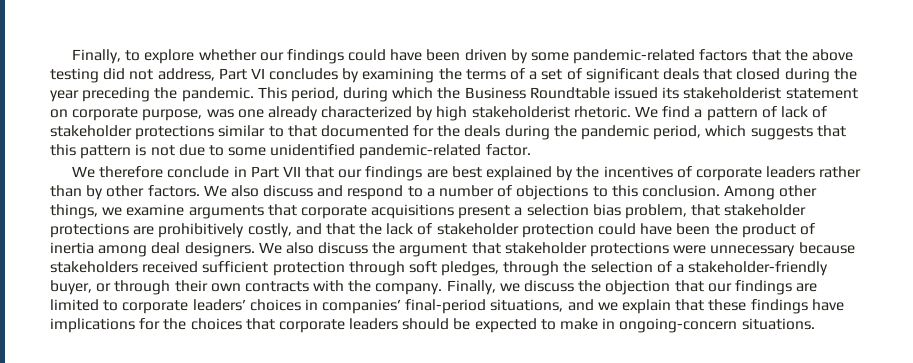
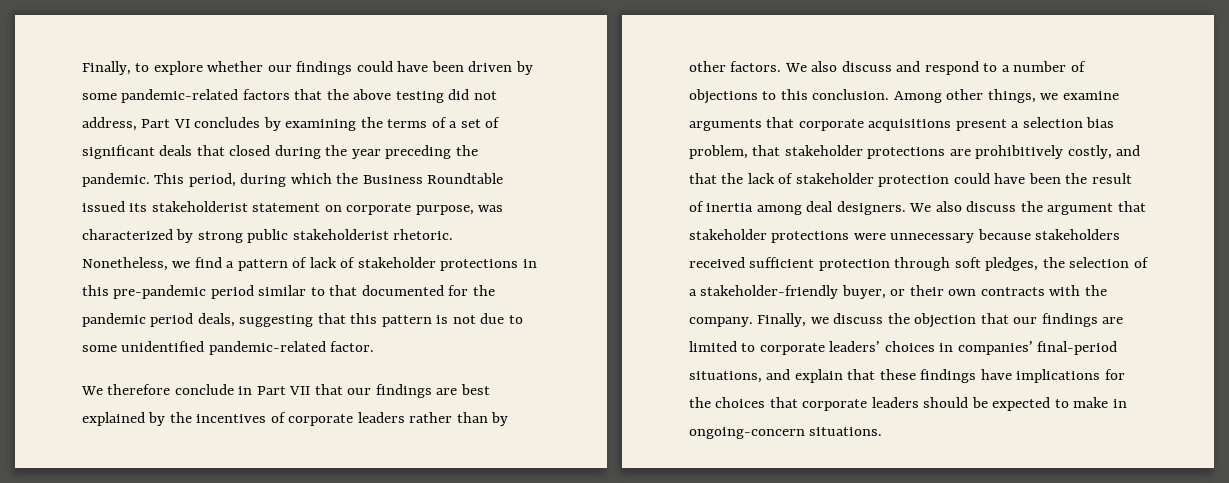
[237,106,659,121] one already characterized by high stakeholderist rhetoric. We -> [82,229,454,243] [82,257,191,271] characterized by strong public stakeholderist rhetoric. Nonetheless, we
(215, 132) none -> [522,259,537,268] [82,285,254,299] in this pre-pandemic period
[464,125,813,140] deals during the pandemic period, which suggests -> [82,313,314,327] pandemic period deals, suggesting
[741,223,796,238] product -> [1091,173,1132,184] result
[503,261,560,276] through -> (1039, 264) none
[114,280,171,295] through -> (906, 292) none
[597,302,618,311] we -> (791, 374) none

